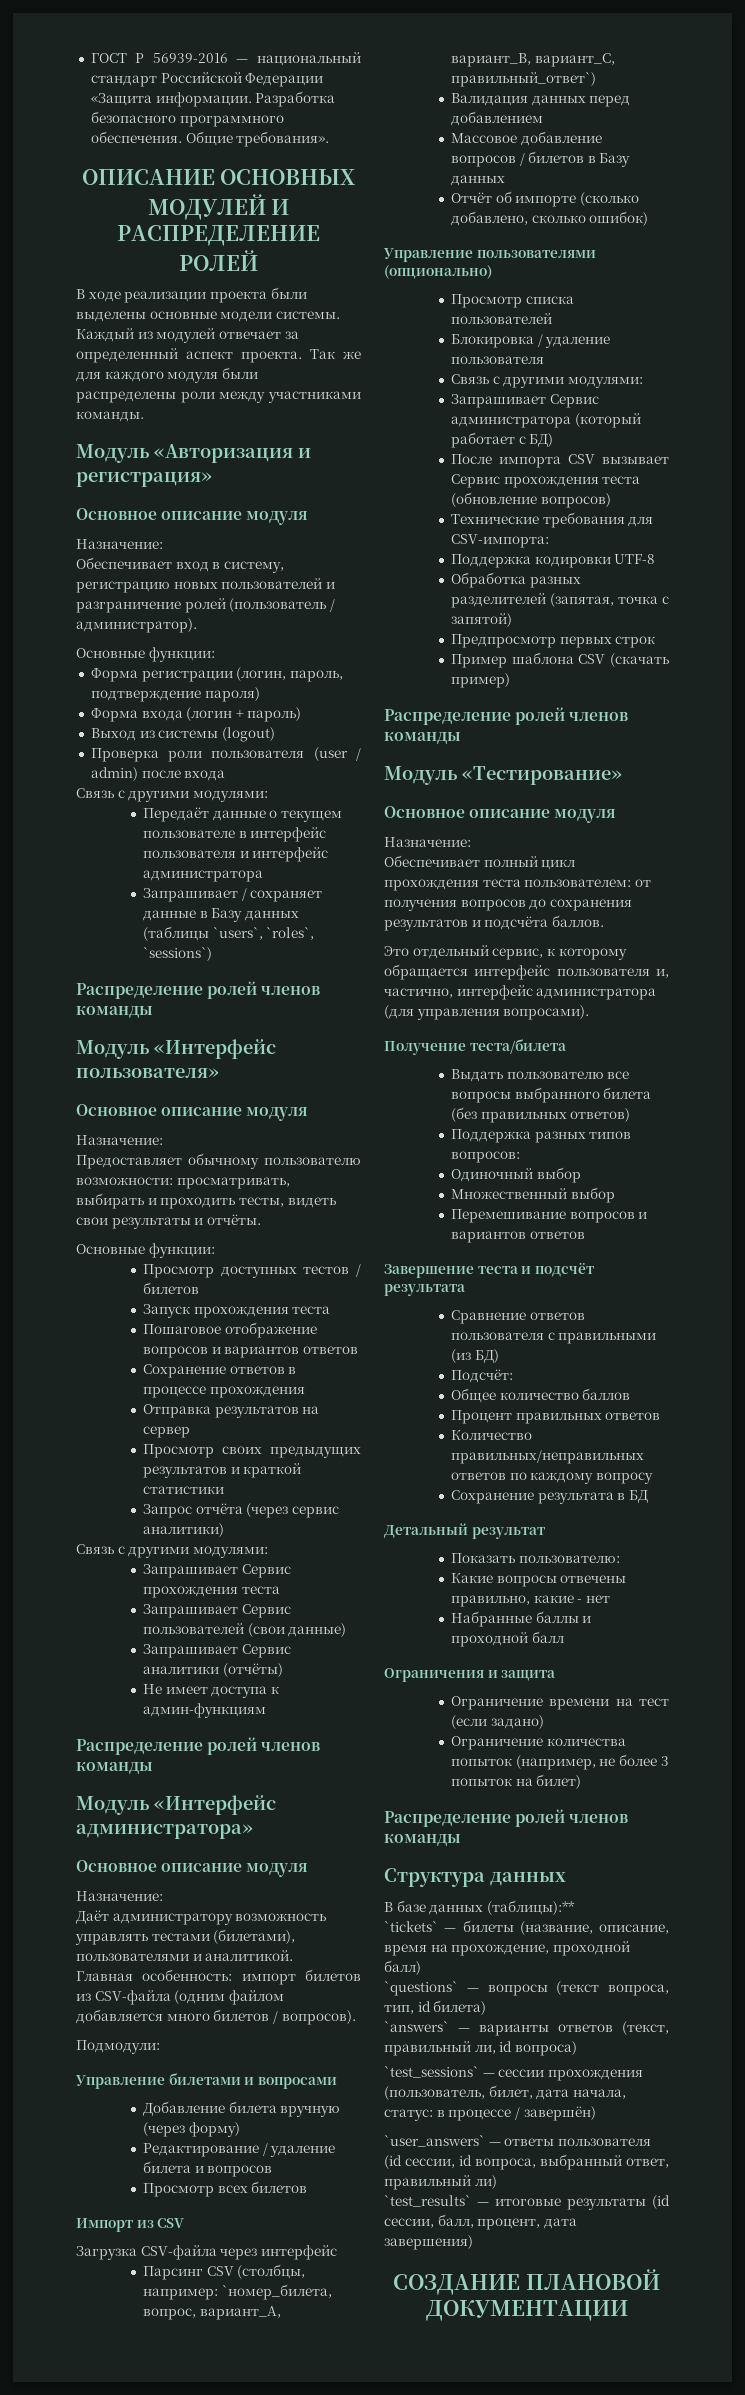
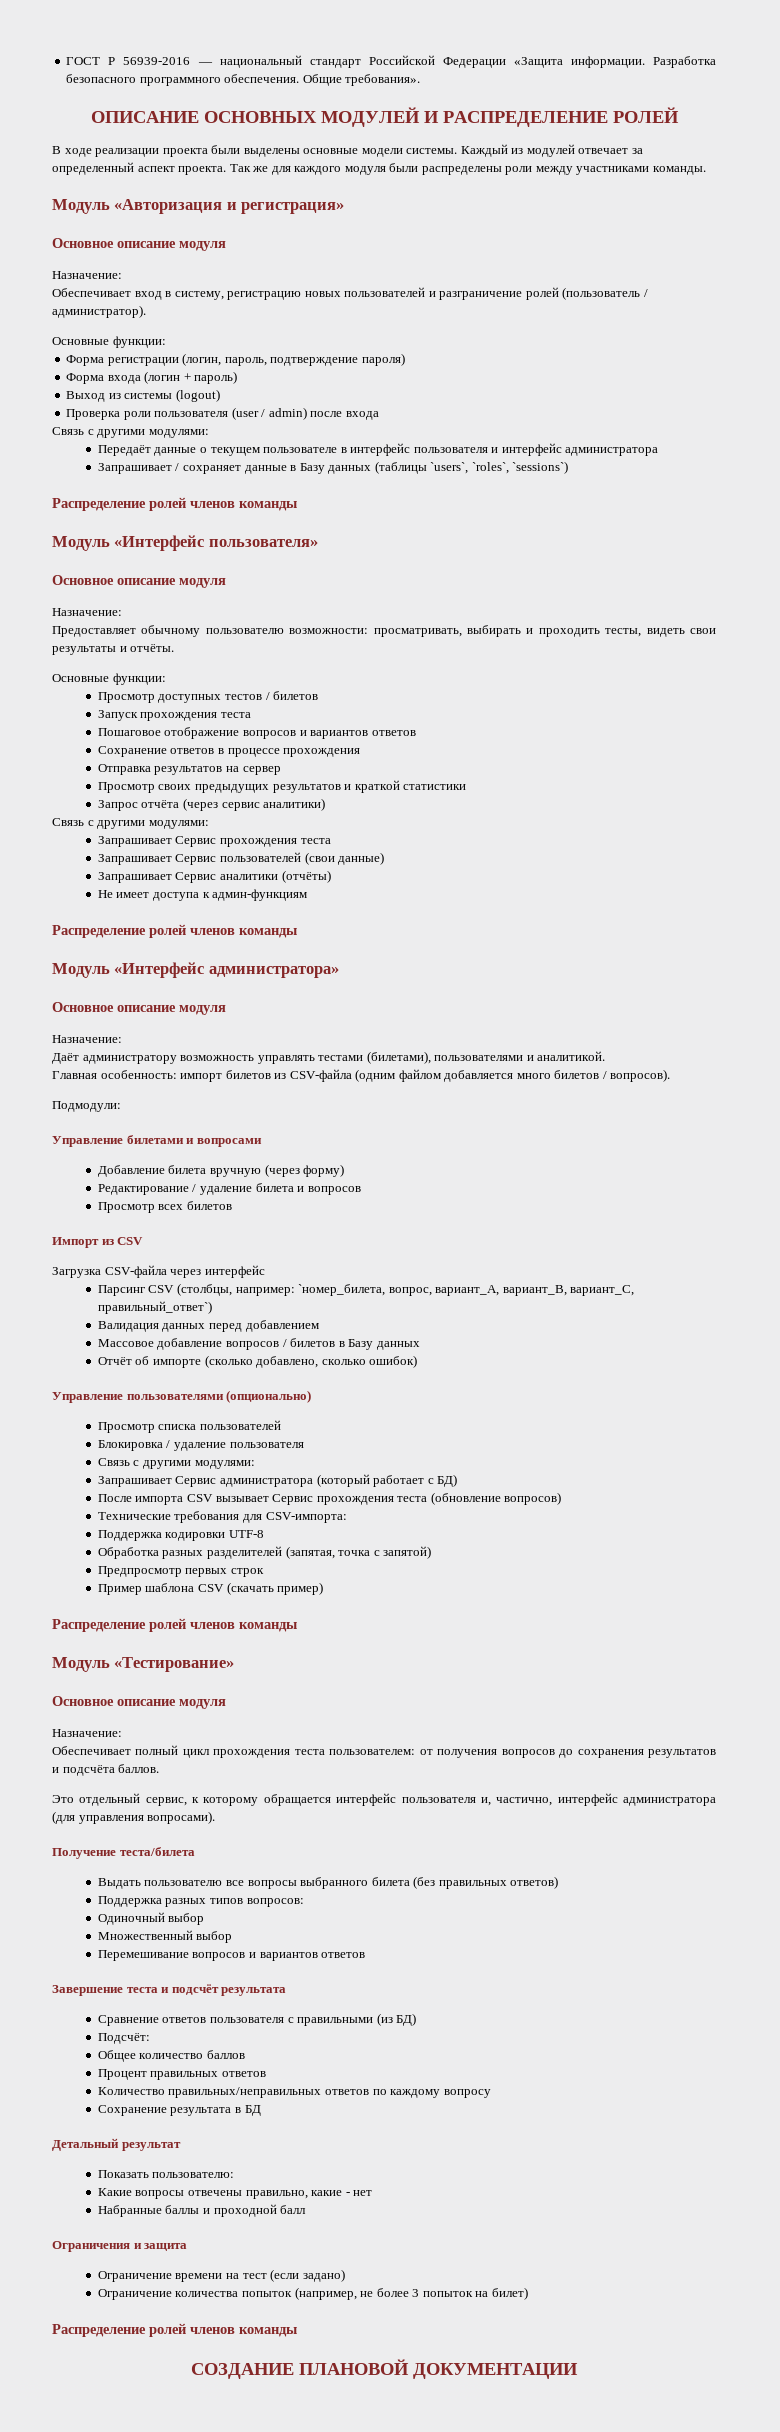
[384,1868,566,1887] [384,1900,575,1915] [384,1920,669,1935] [384,1941,630,1956] [384,1960,421,1975] [384,1981,669,1996] [384,2000,487,2015] [384,2021,669,2036] [384,2041,577,2056] [384,2066,643,2081] [384,2085,626,2100] [384,2106,596,2121] [384,2135,651,2147] [384,2154,669,2170] [384,2175,497,2190] [384,2195,670,2210] [384,2214,577,2230] [384,2235,473,2250] // Структура данных // В базе данных (таблицы):** // `tickets` — билеты (название, описание, время на прохождение, проходной балл) // `questions` — вопросы (текст вопроса, тип, id билета) // `answers` — варианты ответов (текст, правильный ли, id вопроса) // `test_sessions` — сессии прохождения (пользователь, билет, дата начала, статус: в процессе / завершён) // `user_answers` — ответы пользователя (id сессии, id вопроса, выбранный ответ, правильный ли) // `test_results` — итоговые результаты (id сессии, балл, процент, дата завершения) -> (297, 2332) none

